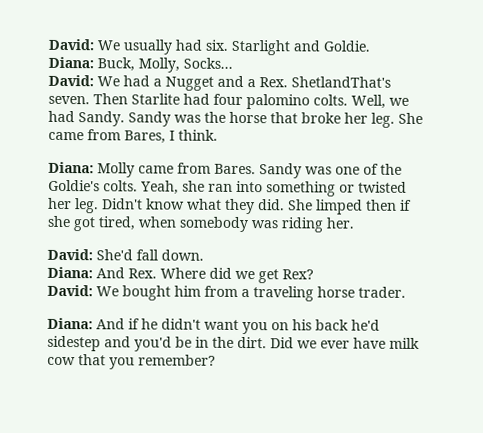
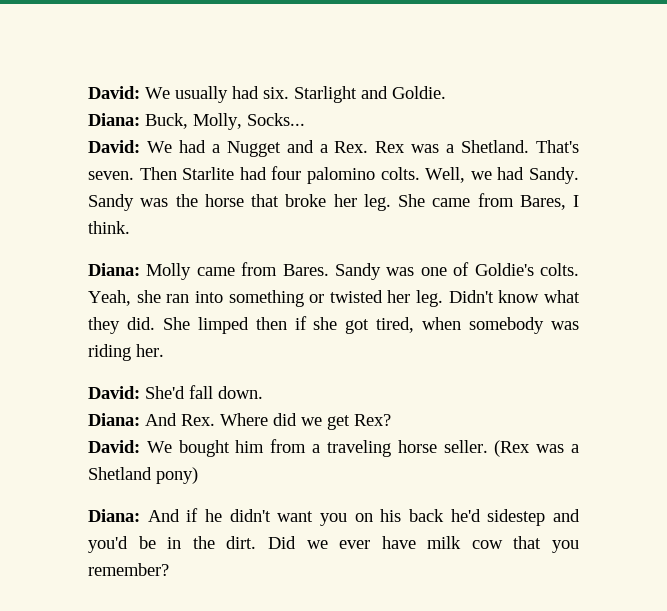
[291,76,391,88] ShetlandThat's -> [375,140,579,153] Rex was a Shetland. That's
[380,163,402,175] the -> (470, 269) none
[358,286,406,298] trader. -> [443,440,579,457] [88,467,198,484] seller. (Rex was a Shetland pony)

